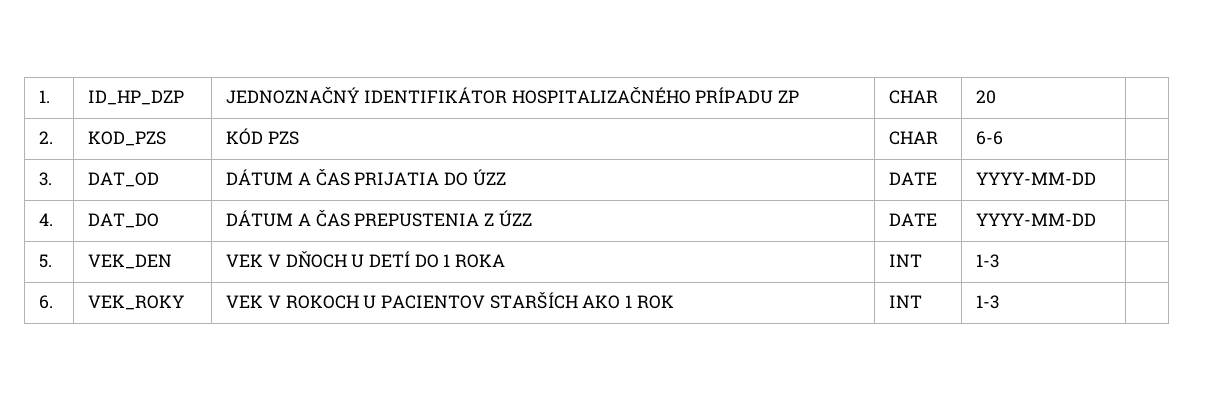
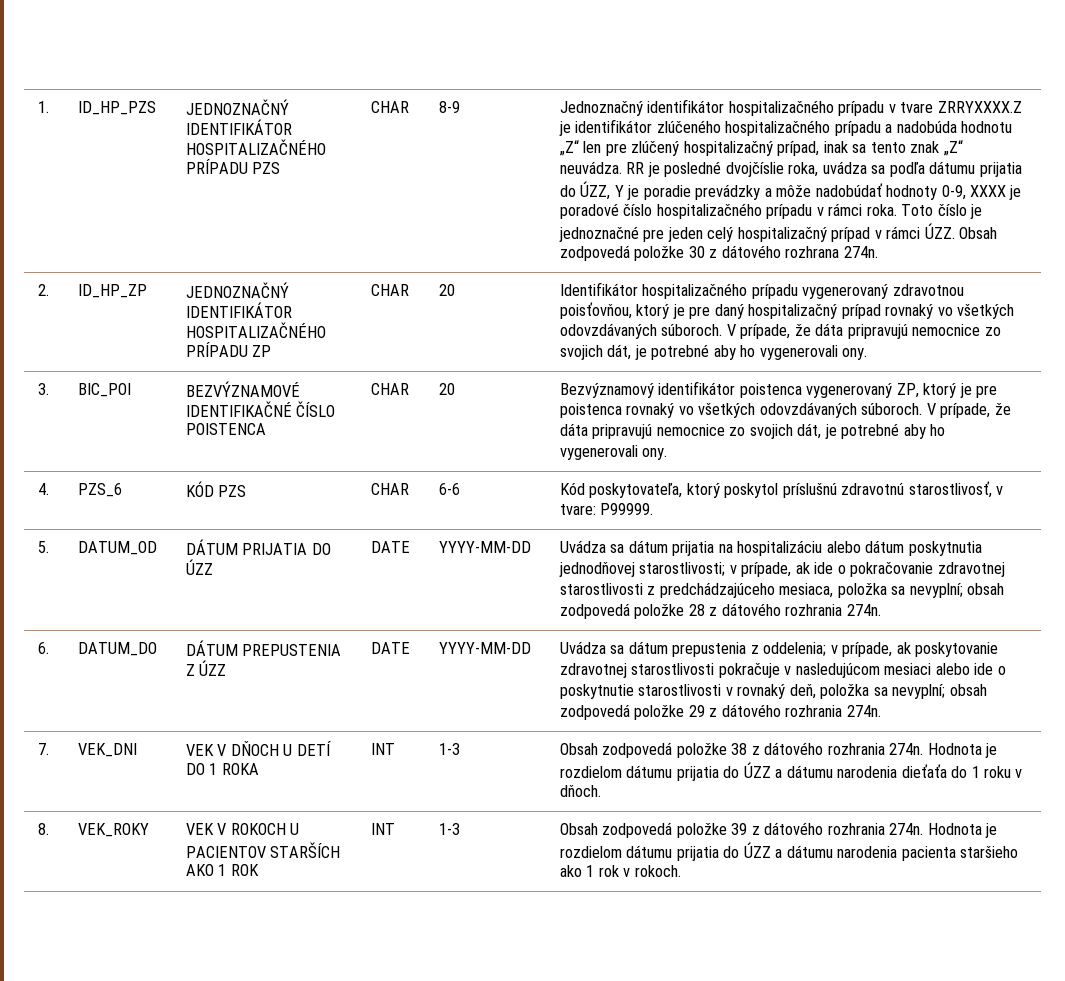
[88,90,185,105] ID_HP_DZP -> [78,101,157,115] [186,99,290,115] [186,119,293,135] [186,139,327,155] [186,159,281,174] [371,101,410,113] [439,101,461,113] [560,99,1022,116] [559,119,1013,136] [560,140,963,156] [560,161,1022,177] [560,181,1022,200] [560,203,983,219] [559,223,998,242] [560,245,878,261] [38,284,50,296] [78,284,148,298] ID_HP_PZS | JEDNOZNAČNÝ IDENTIFIKÁTOR HOSPITALIZAČNÉHO PRÍPADU PZS | CHAR | 8-9 | Jednoznačný identifikátor hospitalizačného prípadu v tvare ZRRYXXXX.Z je identifikátor zlúčeného hospitalizačného prípadu a nadobúda hodnotu „Z“ len pre zlúčený hospitalizačný prípad, inak sa tento znak „Z“ neuvádza. RR je posledné dvojčíslie roka, uvádza sa podľa dátumu prijatia do ÚZZ, Y je poradie prevádzky a môže nadobúdať hodnoty 0-9, XXXX je poradové číslo hospitalizačného prípadu v rámci roka. Toto číslo je jednoznačné pre jeden celý hospitalizačný prípad v rámci ÚZZ. Obsah zodpovedá položke 30 z dátového rozhrana 274n. // 2. | ID_HP_ZP
[39,131,54,144] [88,131,167,146] [226,128,299,145] [889,131,939,145] [976,131,1004,145] [39,172,53,186] [88,172,160,187] [226,169,350,186] // 2. | KOD_PZS | KÓD PZS | CHAR | 6-6 | // 3. | DAT_OD | DÁTUM A ČAS -> [560,282,964,299] [560,302,1015,319] [560,323,1001,339] [560,344,868,360] [38,383,50,395] [78,383,132,397] [186,381,301,397] [186,401,336,417] [186,423,267,435] [371,383,410,395] [439,383,456,395] [560,381,998,398] [560,402,1011,418] [560,423,946,439] [560,445,668,460] [38,483,50,495] [78,483,123,497] [186,481,247,497] [371,483,410,495] [439,483,461,495] [560,481,1004,498] [560,503,654,515] [38,541,50,553] [78,541,158,555] [186,539,239,555] Identifikátor hospitalizačného prípadu vygenerovaný zdravotnou poisťovňou, ktorý je pre daný hospitalizačný prípad rovnaký vo všetkých odovzdávaných súboroch. V prípade, že dáta pripravujú nemocnice zo svojich dát, je potrebné aby ho vygenerovali ony. // 3. | BIC_POI | BEZVÝZNAMOVÉ IDENTIFIKAČNÉ ČÍSLO POISTENCA | CHAR | 20 | Bezvýznamový identifikátor poistenca vygenerovaný ZP, ktorý je pre poistenca rovnaký vo všetkých odovzdávaných súboroch. V prípade, že dáta pripravujú nemocnice zo svojich dát, je potrebné aby ho vygenerovali ony. // 4. | PZS_6 | KÓD PZS | CHAR | 6-6 | Kód poskytovateľa, ktorý poskytol príslušnú zdravotnú starostlivosť, v tvare: P99999. // 5. | DATUM_OD | DÁTUM
[39,213,54,226] [88,213,160,228] [226,210,350,227] // 4. | DAT_DO | DÁTUM A ČAS -> [560,540,982,556] [559,562,1005,577] [560,582,1005,598] [560,603,881,619] [38,642,50,654] [78,642,158,656] [186,640,239,656] Uvádza sa dátum prijatia na hospitalizáciu alebo dátum poskytnutia jednodňovej starostlivosti; v prípade, ak ide o pokračovanie zdravotnej starostlivosti z predchádzajúceho mesiaca, položka sa nevyplní; obsah zodpovedá položke 28 z dátového rozhrania 274n. // 6. | DATUM_DO | DÁTUM
[39,254,53,268] [88,254,173,269] // 5. | VEK_DEN -> [560,641,999,657] [560,663,1006,678] [560,684,987,699] [560,704,881,720] [38,743,50,755] [78,743,138,757] Uvádza sa dátum prepustenia z oddelenia; v prípade, ak poskytovanie zdravotnej starostlivosti pokračuje v nasledujúcom mesiaci alebo ide o poskytnutie starostlivosti v rovnaký deň, položka sa nevyplní; obsah zodpovedá položke 29 z dátového rozhrania 274n. // 7. | VEK_DNI
[39,295,54,309] // 6. -> [560,742,998,758] [560,762,1023,781] [560,785,602,797] [38,823,50,835] Obsah zodpovedá položke 38 z dátového rozhrania 274n. Hodnota je rozdielom dátumu prijatia do ÚZZ a dátumu narodenia dieťaťa do 1 roku v dňoch. // 8.
(1000, 302) none -> [560,822,998,838] [560,842,1019,861] [560,865,681,877] Obsah zodpovedá položke 39 z dátového rozhrania 274n. Hodnota je rozdielom dátumu prijatia do ÚZZ a dátumu narodenia pacienta staršieho ako 1 rok v rokoch.

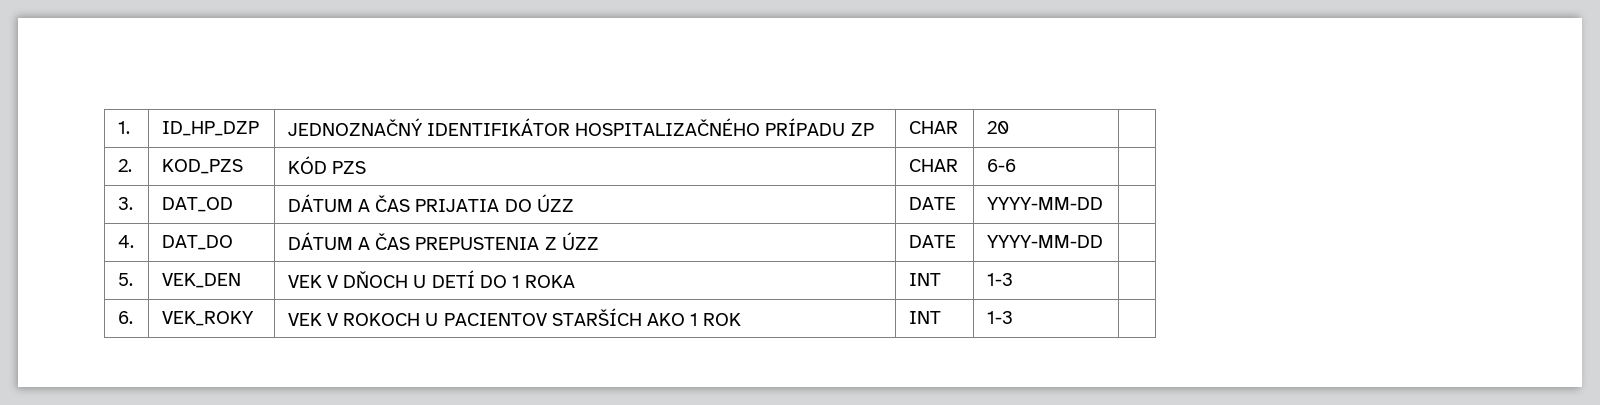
[78,101,157,115] [186,99,290,115] [186,119,293,135] [186,139,327,155] [186,159,281,174] [371,101,410,113] [439,101,461,113] [560,99,1022,116] [559,119,1013,136] [560,140,963,156] [560,161,1022,177] [560,181,1022,200] [560,203,983,219] [559,223,998,242] [560,245,878,261] [38,284,50,296] [78,284,148,298] ID_HP_PZS | JEDNOZNAČNÝ IDENTIFIKÁTOR HOSPITALIZAČNÉHO PRÍPADU PZS | CHAR | 8-9 | Jednoznačný identifikátor hospitalizačného prípadu v tvare ZRRYXXXX.Z je identifikátor zlúčeného hospitalizačného prípadu a nadobúda hodnotu „Z“ len pre zlúčený hospitalizačný prípad, inak sa tento znak „Z“ neuvádza. RR je posledné dvojčíslie roka, uvádza sa podľa dátumu prijatia do ÚZZ, Y je poradie prevádzky a môže nadobúdať hodnoty 0-9, XXXX je poradové číslo hospitalizačného prípadu v rámci roka. Toto číslo je jednoznačné pre jeden celý hospitalizačný prípad v rámci ÚZZ. Obsah zodpovedá položke 30 z dátového rozhrana 274n. // 2. | ID_HP_ZP -> [161,121,259,136] ID_HP_DZP
[560,282,964,299] [560,302,1015,319] [560,323,1001,339] [560,344,868,360] [38,383,50,395] [78,383,132,397] [186,381,301,397] [186,401,336,417] [186,423,267,435] [371,383,410,395] [439,383,456,395] [560,381,998,398] [560,402,1011,418] [560,423,946,439] [560,445,668,460] [38,483,50,495] [78,483,123,497] [186,481,247,497] [371,483,410,495] [439,483,461,495] [560,481,1004,498] [560,503,654,515] [38,541,50,553] [78,541,158,555] [186,539,239,555] Identifikátor hospitalizačného prípadu vygenerovaný zdravotnou poisťovňou, ktorý je pre daný hospitalizačný prípad rovnaký vo všetkých odovzdávaných súboroch. V prípade, že dáta pripravujú nemocnice zo svojich dát, je potrebné aby ho vygenerovali ony. // 3. | BIC_POI | BEZVÝZNAMOVÉ IDENTIFIKAČNÉ ČÍSLO POISTENCA | CHAR | 20 | Bezvýznamový identifikátor poistenca vygenerovaný ZP, ktorý je pre poistenca rovnaký vo všetkých odovzdávaných súboroch. V prípade, že dáta pripravujú nemocnice zo svojich dát, je potrebné aby ho vygenerovali ony. // 4. | PZS_6 | KÓD PZS | CHAR | 6-6 | Kód poskytovateľa, ktorý poskytol príslušnú zdravotnú starostlivosť, v tvare: P99999. // 5. | DATUM_OD | DÁTUM -> [117,159,132,172] [161,159,243,174] [287,156,367,174] [908,159,958,172] [986,159,1016,172] [117,197,133,210] [161,197,233,212] [287,194,411,212] // 2. | KOD_PZS | KÓD PZS | CHAR | 6-6 | // 3. | DAT_OD | DÁTUM A ČAS
[560,540,982,556] [559,562,1005,577] [560,582,1005,598] [560,603,881,619] [38,642,50,654] [78,642,158,656] [186,640,239,656] Uvádza sa dátum prijatia na hospitalizáciu alebo dátum poskytnutia jednodňovej starostlivosti; v prípade, ak ide o pokračovanie zdravotnej starostlivosti z predchádzajúceho mesiaca, položka sa nevyplní; obsah zodpovedá položke 28 z dátového rozhrania 274n. // 6. | DATUM_DO | DÁTUM -> [117,235,134,248] [161,235,233,250] [287,232,411,250] // 4. | DAT_DO | DÁTUM A ČAS
[560,641,999,657] [560,663,1006,678] [560,684,987,699] [560,704,881,720] [38,743,50,755] [78,743,138,757] Uvádza sa dátum prepustenia z oddelenia; v prípade, ak poskytovanie zdravotnej starostlivosti pokračuje v nasledujúcom mesiaci alebo ide o poskytnutie starostlivosti v rovnaký deň, položka sa nevyplní; obsah zodpovedá položke 29 z dátového rozhrania 274n. // 7. | VEK_DNI -> [117,273,133,286] [161,273,241,288] // 5. | VEK_DEN
[560,742,998,758] [560,762,1023,781] [560,785,602,797] [38,823,50,835] Obsah zodpovedá položke 38 z dátového rozhrania 274n. Hodnota je rozdielom dátumu prijatia do ÚZZ a dátumu narodenia dieťaťa do 1 roku v dňoch. // 8. -> [117,311,133,324] // 6.
[560,822,998,838] [560,842,1019,861] [560,865,681,877] Obsah zodpovedá položke 39 z dátového rozhrania 274n. Hodnota je rozdielom dátumu prijatia do ÚZZ a dátumu narodenia pacienta staršieho ako 1 rok v rokoch. -> (1013, 317) none

